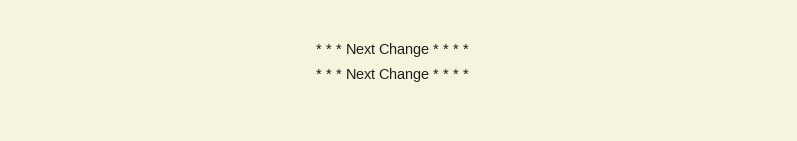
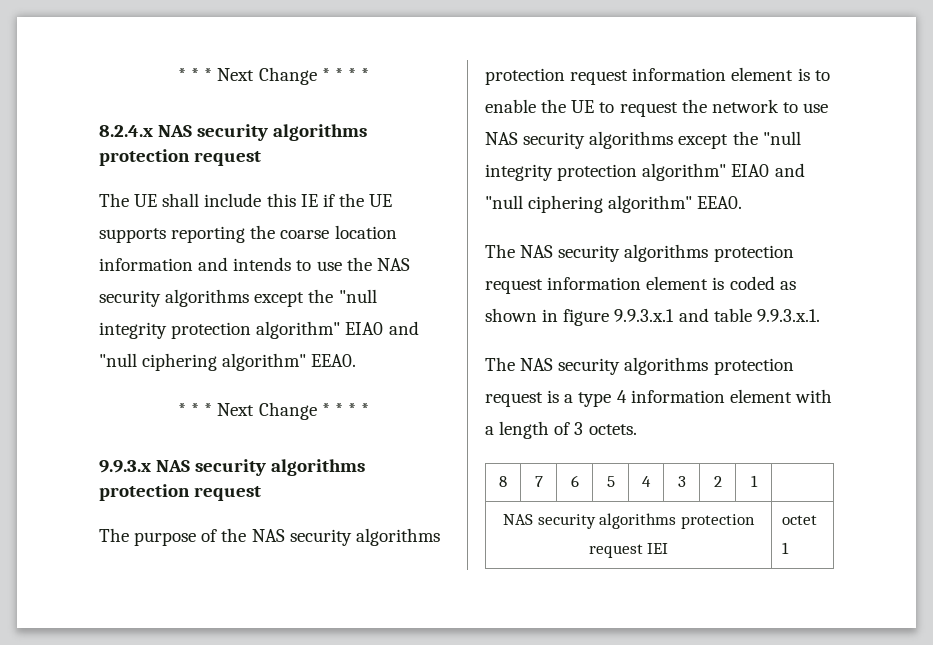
[316,43,469,57] [316,68,469,82] * * * Next Change * * * * // * * * Next Change * * * * -> [177,67,370,85] [99,124,368,141] [99,149,262,166] [99,193,393,207] [99,225,397,243] [99,257,410,271] [99,289,377,307] [99,321,419,339] [99,353,357,371] [177,402,370,420] [99,459,366,476] [99,484,262,501] [99,528,440,546] [485,67,830,85] [485,99,829,117] [485,131,801,149] [485,163,805,181] [485,195,743,213] [485,244,794,262] [485,276,796,294] [485,308,820,326] [485,357,794,375] [485,389,832,407] [485,421,637,439] [499,476,507,487] [534,476,543,487] [570,475,579,487] [606,476,615,487] [642,476,651,487] [677,476,686,487] [713,476,722,487] [750,475,758,487] [503,513,755,529] [588,543,669,558] [782,515,818,525] [782,542,790,554] * * * Next Change * * * * // 8.2.4.x NAS security algorithms protection request // The UE shall include this IE if the UE supports reporting the coarse location information and intends to use the NAS security algorithms except the "null integrity protection algorithm" EIA0 and "null ciphering algorithm" EEA0. // * * * Next Change * * * * // 9.9.3.x NAS security algorithms protection request // The purpose of the NAS security algorithms protection request information element is to enable the UE to request the network to use NAS security algorithms except the "null integrity protection algorithm" EIA0 and "null ciphering algorithm" EEA0. // The NAS security algorithms protection request information element is coded as shown in figure 9.9.3.x.1 and table 9.9.3.x.1. // The NAS security algorithms protection request is a type 4 information element with a length of 3 octets. // 8 | 7 | 6 | 5 | 4 | 3 | 2 | 1 | // NAS security algorithms protection request IEI | octet 1

